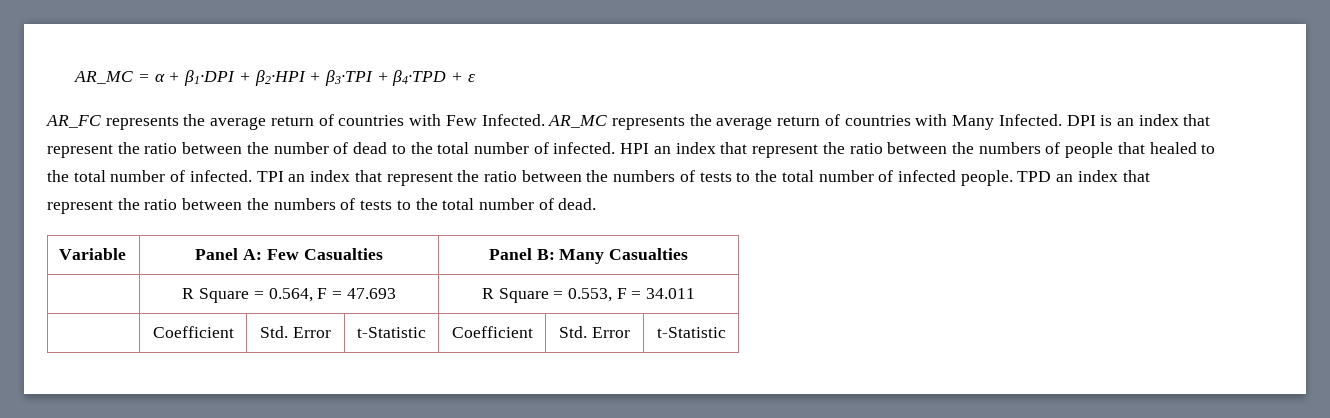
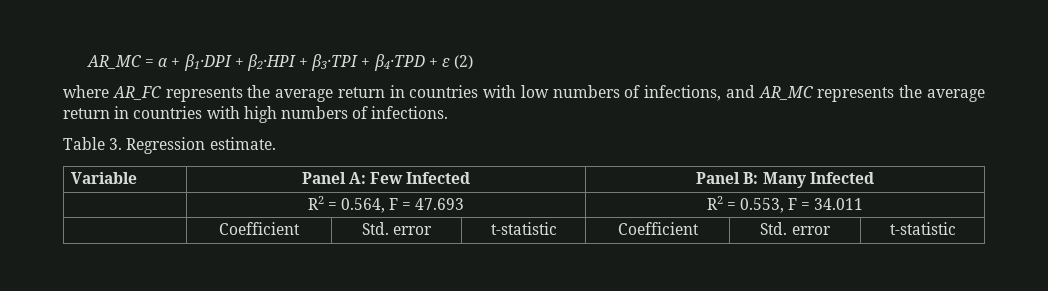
(475, 78) // -> [454,55,474,69] [63,85,109,98] (2) // where
[318,114,545,126] of countries with Few Infected. -> [389,85,755,101] in countries with low numbers of infections, and
[824,114,1211,130] [47,142,1216,158] [47,170,1150,186] [47,198,597,214] of countries with Many Infected. DPI is an index that represent the ratio between the number of dead to the total number of infected. HPI an index that represent the ratio between the numbers of people that healed to the total number of infected. TPI an index that represent the ratio between the numbers of tests to the total number of infected people. TPD an index that represent the ratio between the numbers of tests to the total number of dead. -> [114,106,449,123] [63,137,276,154] in countries with high numbers of infections. // Table 3. Regression estimate.
[303,248,383,260] Casualties -> [406,172,471,184] Infected
[609,248,689,260] [182,288,250,303] Casualties // | R Square -> [809,172,874,184] [307,196,324,210] Infected // | R2
[481,288,549,303] R Square -> [706,196,723,210] R2
[292,327,331,338] [357,327,426,338] [451,326,533,338] [559,326,630,338] [656,327,726,338] Error | t-Statistic | Coefficient | Std. Error | t-Statistic -> [393,226,433,235] [490,222,557,235] [617,222,699,235] [760,222,831,235] [889,222,956,235] error | t-statistic | Coefficient | Std. error | t-statistic

